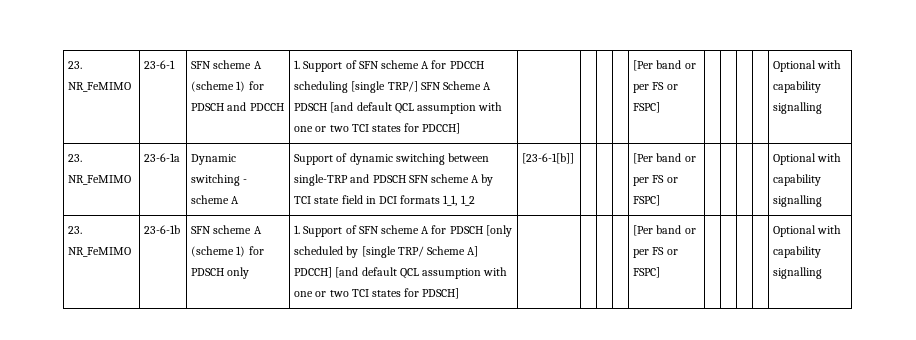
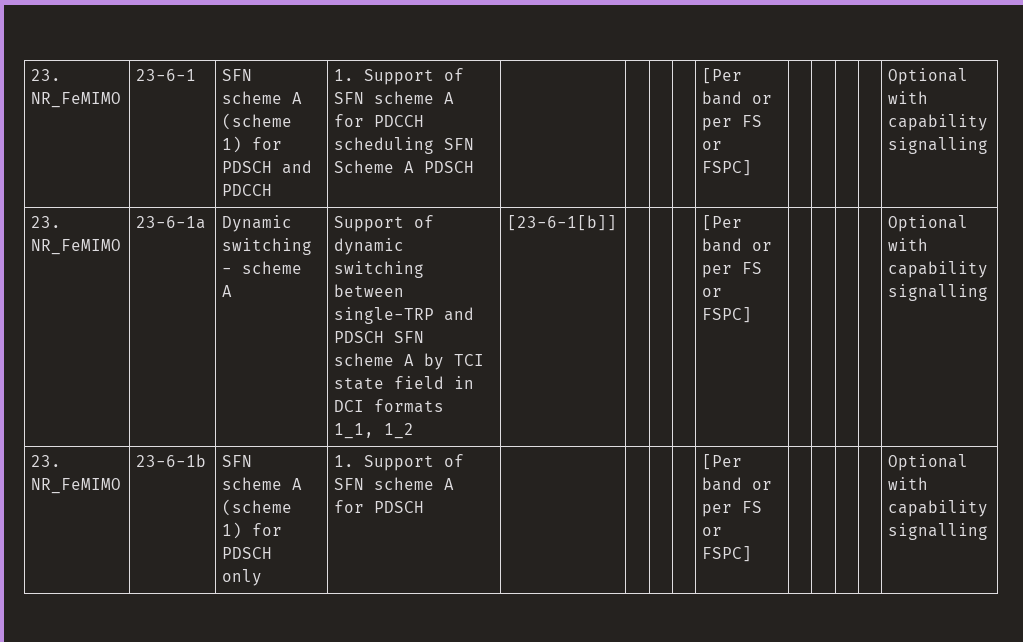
[351,81,418,93] [single TRP/] -> (435, 145) none
[330,102,503,114] [294,123,461,134] [and default QCL assumption with one or two TCI states for PDCCH] -> (475, 167) none
[485,225,512,237] [294,246,479,258] [294,267,508,279] [294,288,460,299] [only scheduled by [single TRP/ Scheme A] PDCCH] [and default QCL assumption with one or two TCI states for PDSCH] -> (425, 507) none

